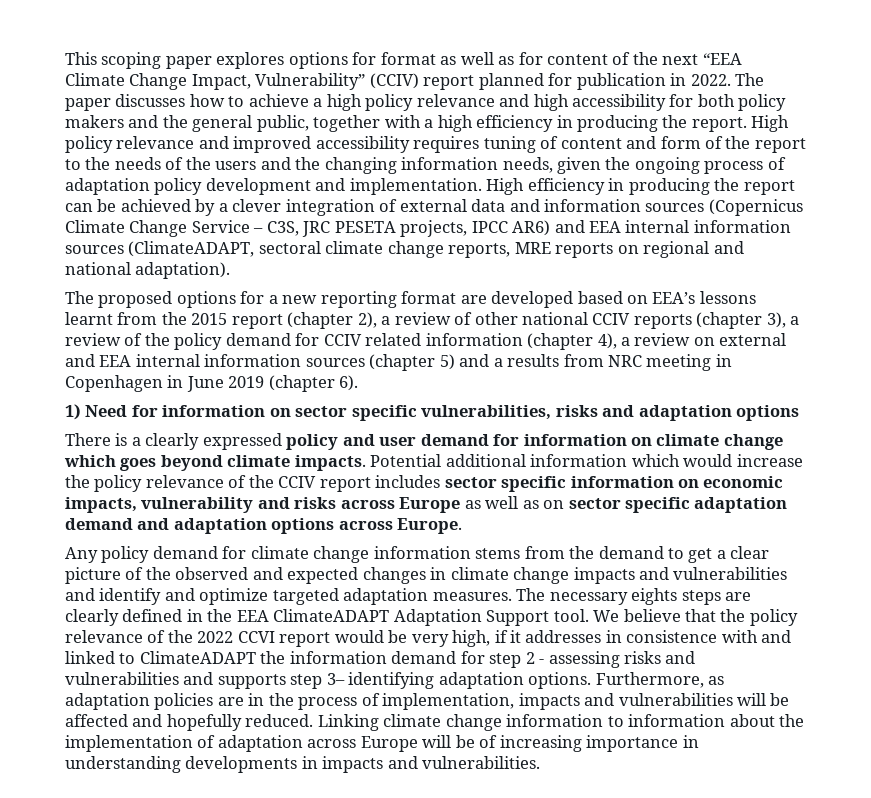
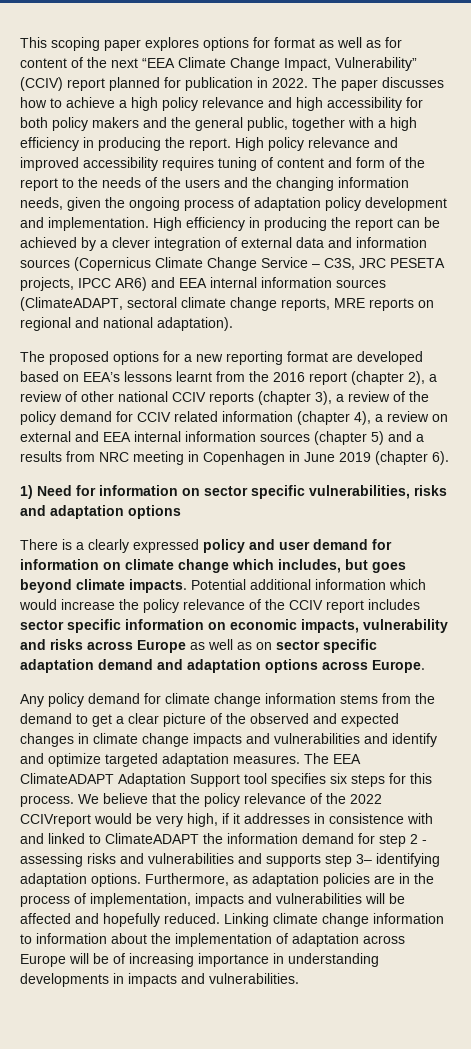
[191,313,228,325] 2015 -> [273,372,305,382] 2016
(116, 461) none -> [278,559,368,573] includes, but
[549,588,752,605] [65,609,589,626] necessary eights steps are clearly defined in the EEA ClimateADAPT Adaptation Support tool. -> [333,754,361,764] [20,773,432,787] [20,795,74,807] EEA ClimateADAPT Adaptation Support tool specifies six steps for this process.
[237,631,331,647] CCVI report -> [20,814,91,827] CCIVreport

